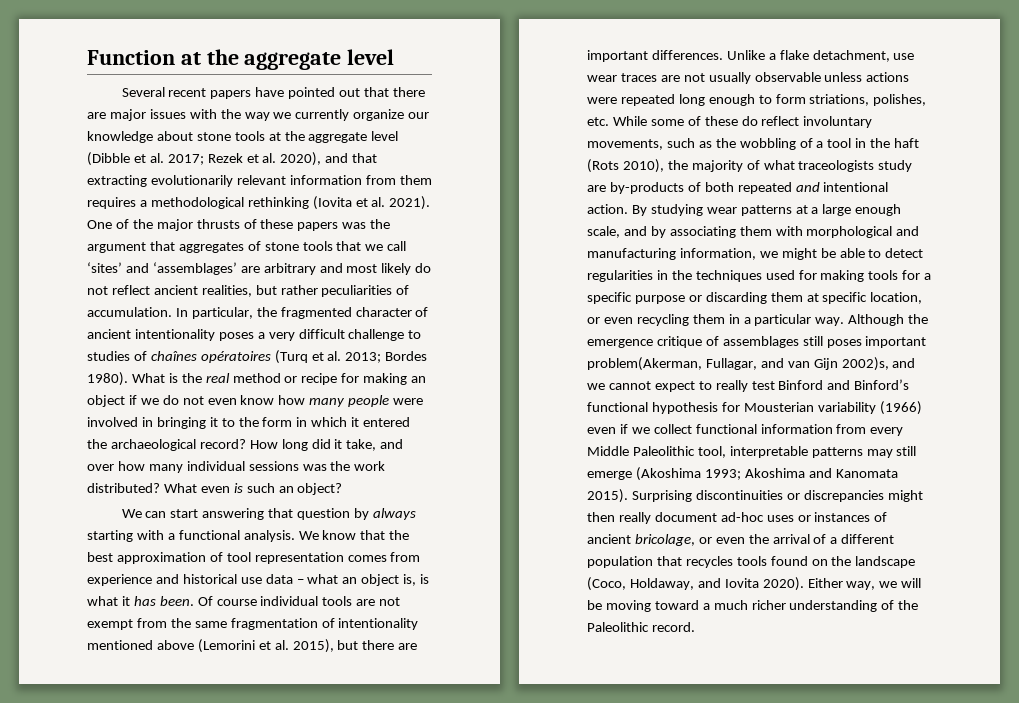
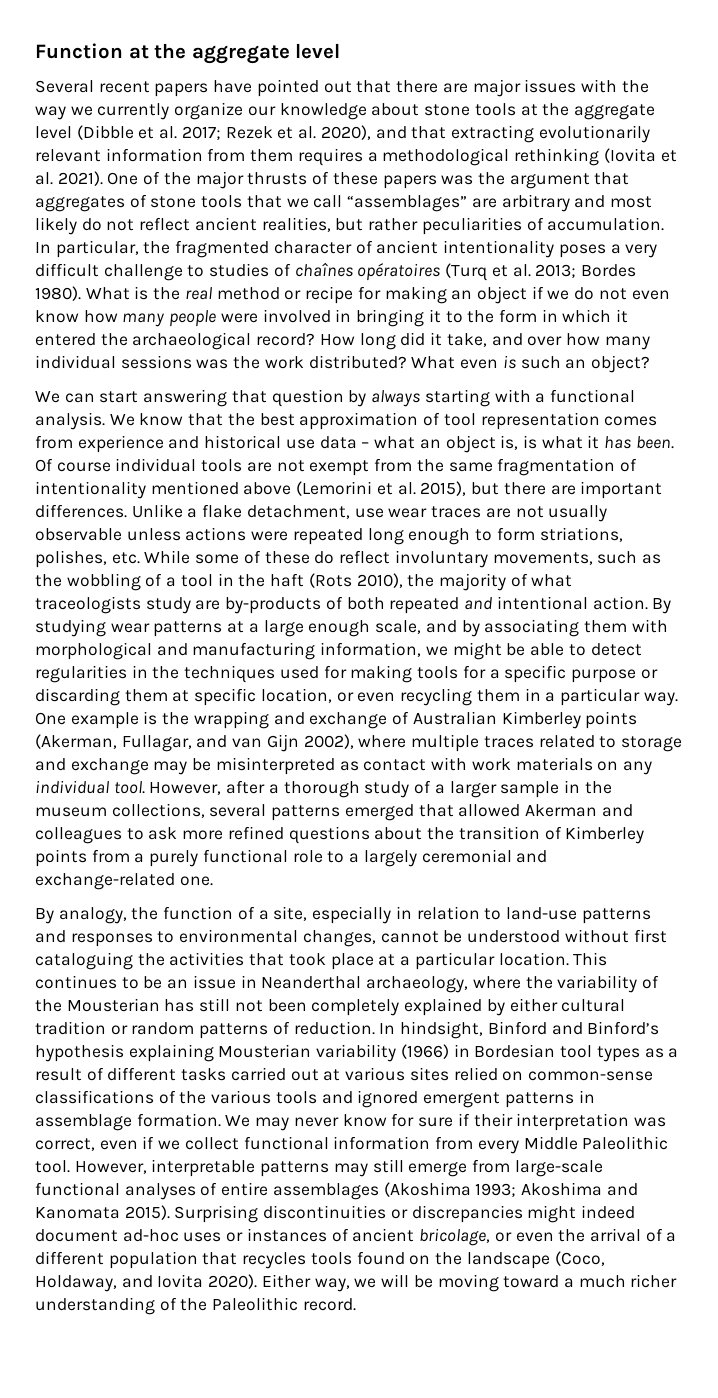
[87,262,237,275] ‘sites’ and ‘assemblages’ -> [347,195,468,212] “assemblages”
[848,314,929,326] [587,336,927,348] [587,357,916,371] [587,379,910,392] [587,401,922,415] Although the emergence critique of assemblages still poses important problem(Akerman, Fullagar, and van Gijn 2002)s, and we cannot expect to really test Binford and Binford’s functional hypothesis for Mousterian variability (1966) -> [35,711,638,729] [35,734,682,752] [35,757,652,775] [35,780,612,798] [35,803,633,821] [35,826,645,844] [35,849,548,867] [35,873,213,890] [35,906,651,924] [35,929,667,947] [35,952,608,970] [35,975,659,993] [35,998,626,1016] [35,1021,660,1039] [35,1044,679,1062] [35,1067,653,1081] [35,1090,595,1108] [35,1113,666,1131] [35,1138,95,1151] One example is the wrapping and exchange of Australian Kimberley points (Akerman, Fullagar, and van Gijn 2002), where multiple traces related to storage and exchange may be misinterpreted as contact with work materials on any individual tool. However, after a thorough study of a larger sample in the museum collections, several patterns emerged that allowed Akerman and colleagues to ask more refined questions about the transition of Kimberley points from a purely functional role to a largely ceremonial and exchange-related one. // By analogy, the function of a site, especially in relation to land-use patterns and responses to environmental changes, cannot be understood without first cataloguing the activities that took place at a particular location. This continues to be an issue in Neanderthal archaeology, where the variability of the Mousterian has still not been completely explained by either cultural tradition or random patterns of reduction. In hindsight, Binford and Binford’s hypothesis explaining Mousterian variability (1966) in Bordesian tool types as a result of different tasks carried out at various sites relied on common-sense classifications of the various tools and ignored emergent patterns in assemblage formation. We may never know for sure if their interpretation was correct,
[697,446,726,458] tool, -> [35,1160,147,1174] tool. However,
(632, 475) none -> [472,1159,603,1177] [35,1182,379,1200] from large-scale functional analyses of entire assemblages
[587,512,651,524] then really -> [581,1205,636,1219] indeed

